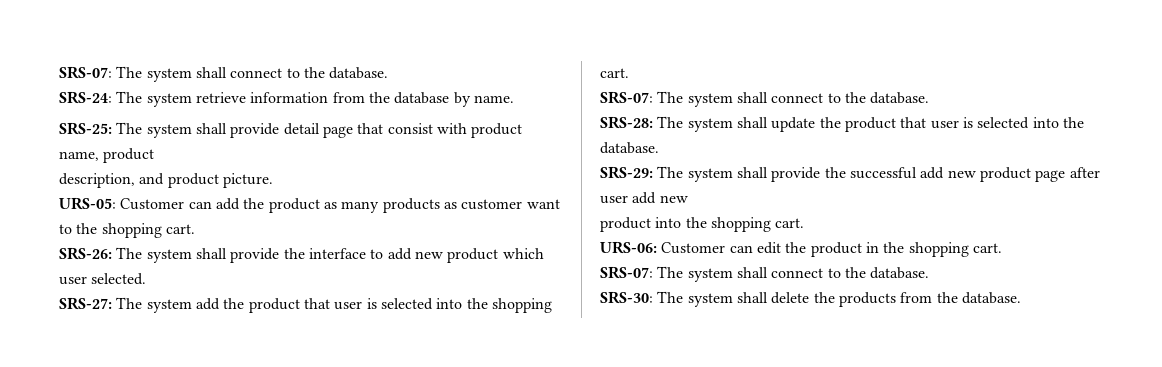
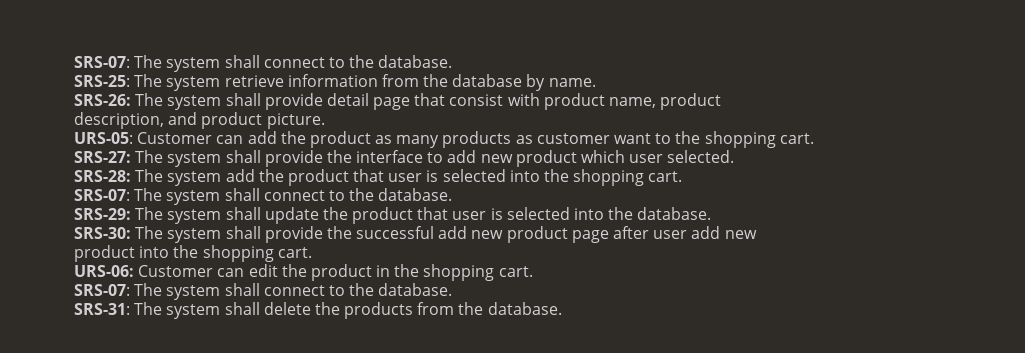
[59,66,389,82] [59,91,112,104] SRS-07: The system shall connect to the database. // SRS-24: -> [74,55,453,72] [74,75,130,87] SRS-07: The system shall connect to the database. // SRS-25:
[59,122,112,135] SRS-25: -> [74,94,131,106] SRS-26:
[59,247,112,260] SRS-26: -> [74,151,131,163] SRS-27:
[59,297,112,310] SRS-27: -> [74,170,131,182] SRS-28:
[600,116,653,129] SRS-28: -> [74,208,131,220] SRS-29:
[600,166,653,179] SRS-29: -> [74,227,131,239] SRS-30:
[600,291,653,304] SRS-30: -> [74,303,130,315] SRS-31:

